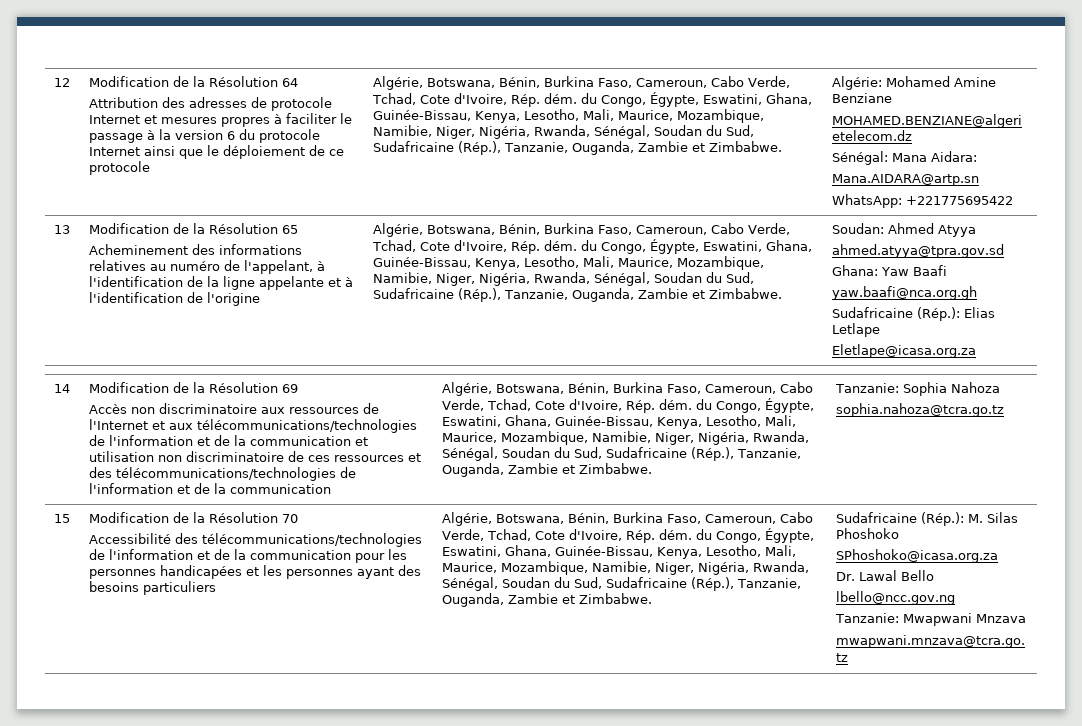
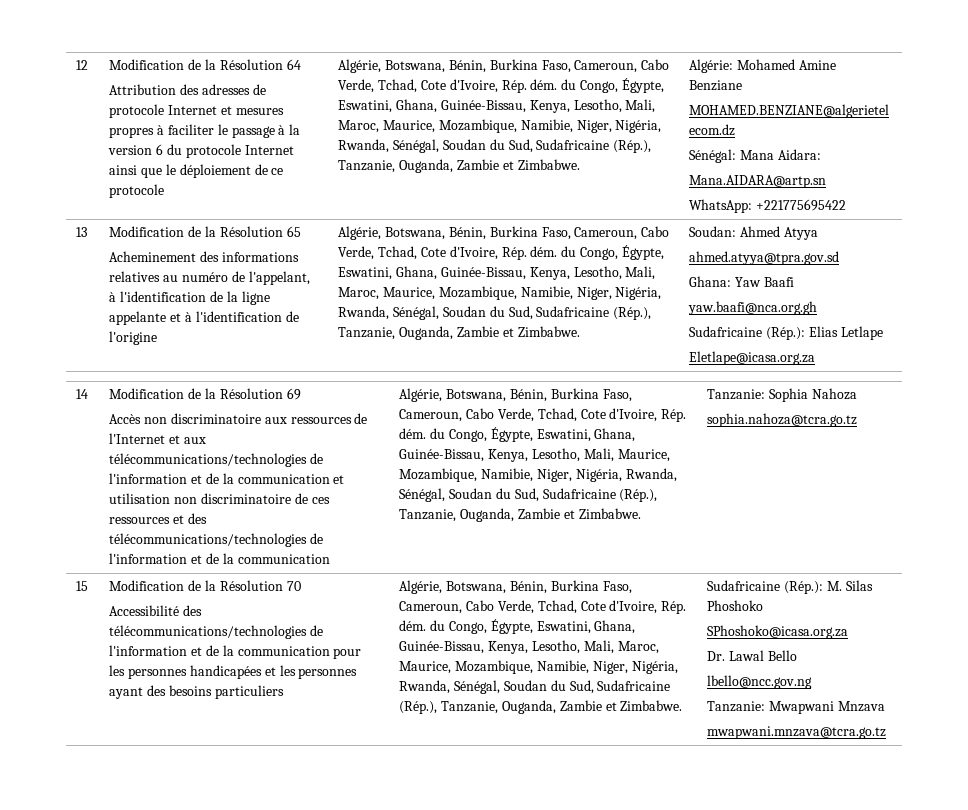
(615, 115) none -> [338,120,380,133] Maroc,
(615, 262) none -> [338,287,380,300] Maroc,
(797, 551) none -> [617,641,659,654] Maroc,

